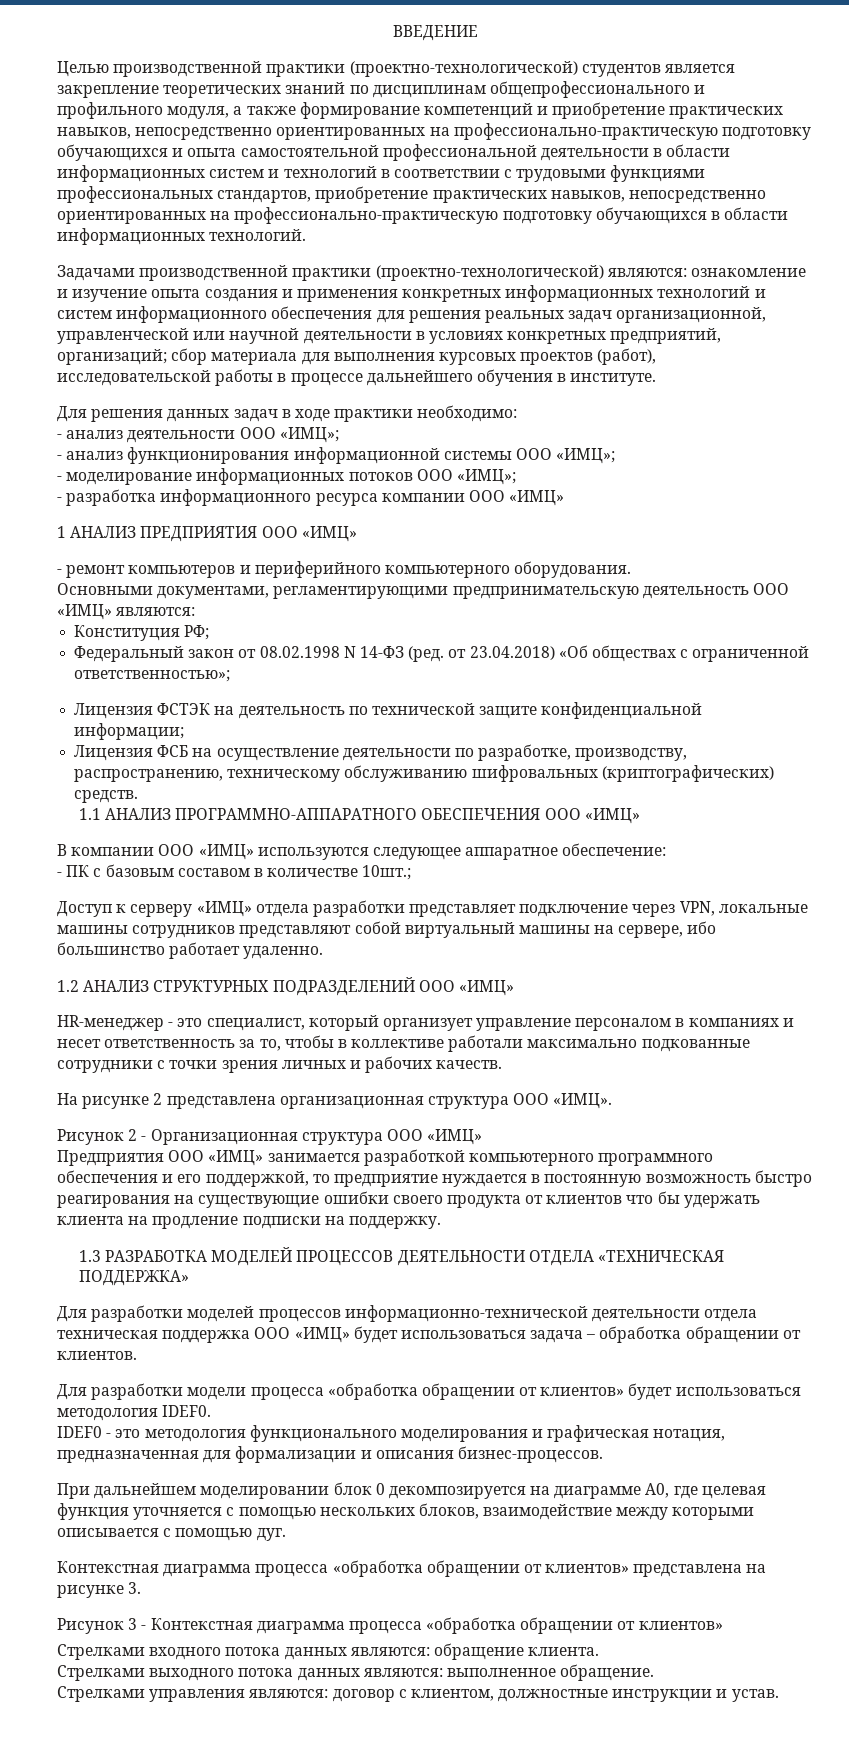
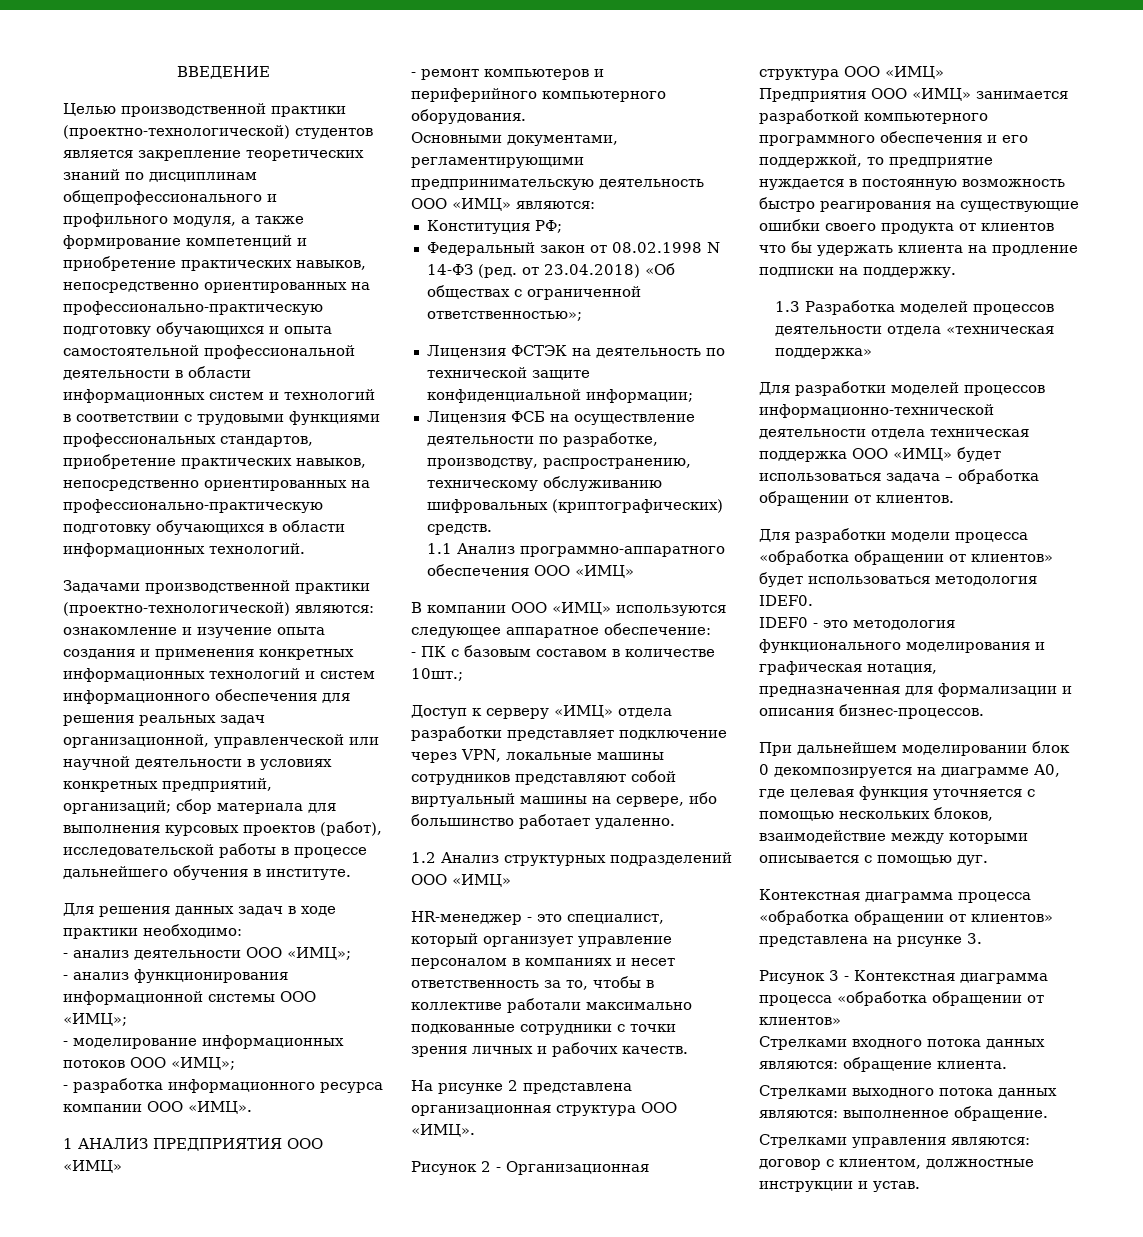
[509,490,565,506] «ИМЦ» -> [188,1101,252,1114] «ИМЦ».
[105,808,541,820] АНАЛИЗ ПРОГРАММНО-АППАРАТНОГО ОБЕСПЕЧЕНИЯ -> [457,543,726,557] [427,564,530,576] Анализ программно-аппаратного обеспечения
[83,977,415,996] АНАЛИЗ СТРУКТУРНЫХ ПОДРАЗДЕЛЕНИЙ -> [441,852,732,866] Анализ структурных подразделений
[105,1247,724,1266] [78,1270,189,1286] РАЗРАБОТКА МОДЕЛЕЙ ПРОЦЕССОВ ДЕЯТЕЛЬНОСТИ ОТДЕЛА «ТЕХНИЧЕСКАЯ ПОДДЕРЖКА» -> [805,300,1055,315] [775,326,1055,336] [775,348,873,359] Разработка моделей процессов деятельности отдела «техническая поддержка»

